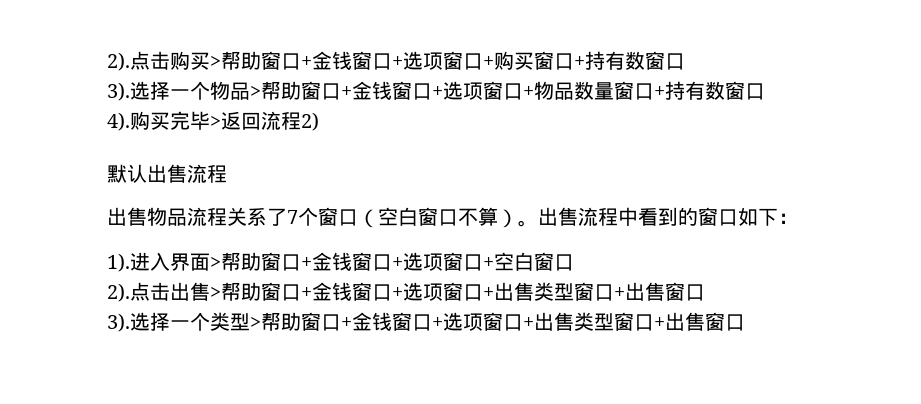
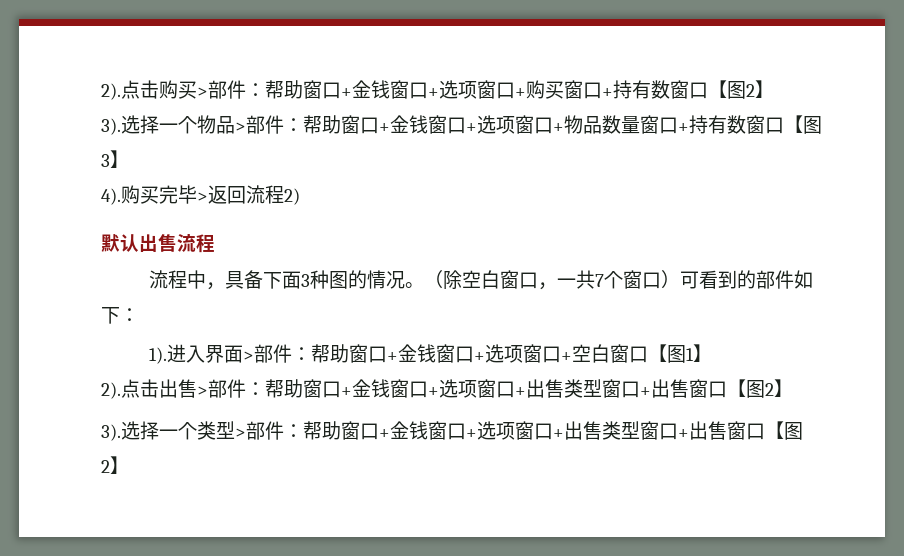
(221, 61) none -> [208,80,265,99] 部件：
(685, 61) none -> [708,80,774,99] 【图2】
(261, 91) none -> [246,115,303,134] 部件：
(765, 91) none -> [784,115,822,134] [101,150,129,168] 【图3】
[107,207,738,228] 出售物品流程关系了7个窗口（空白窗口不算）。出售流程中看到的窗口 -> [149,270,795,290] 流程中，具备下面3种图的情况。（除空白窗口，一共7个窗口）可看到的部件
(221, 262) none -> [254,344,312,363] 部件：
(574, 262) none -> [648,344,713,363] 【图1】
(221, 292) none -> [208,379,265,398] 部件：
(705, 292) none -> [727,379,793,398] 【图2】
(261, 322) none -> [246,421,303,440] 部件：
(745, 322) none -> [765,421,803,440] [101,456,129,474] 【图2】

